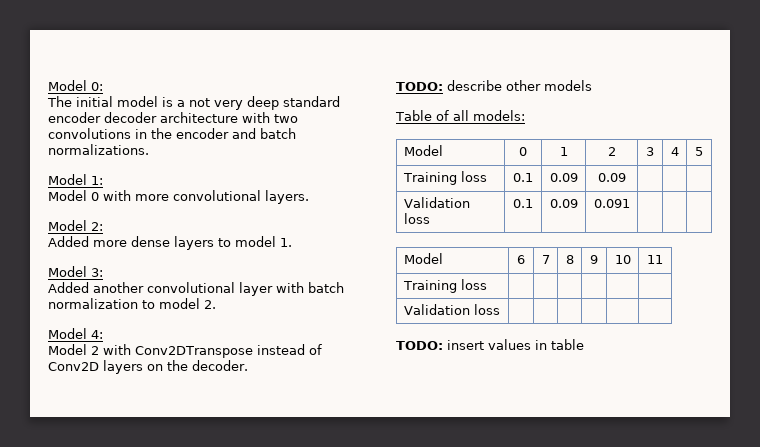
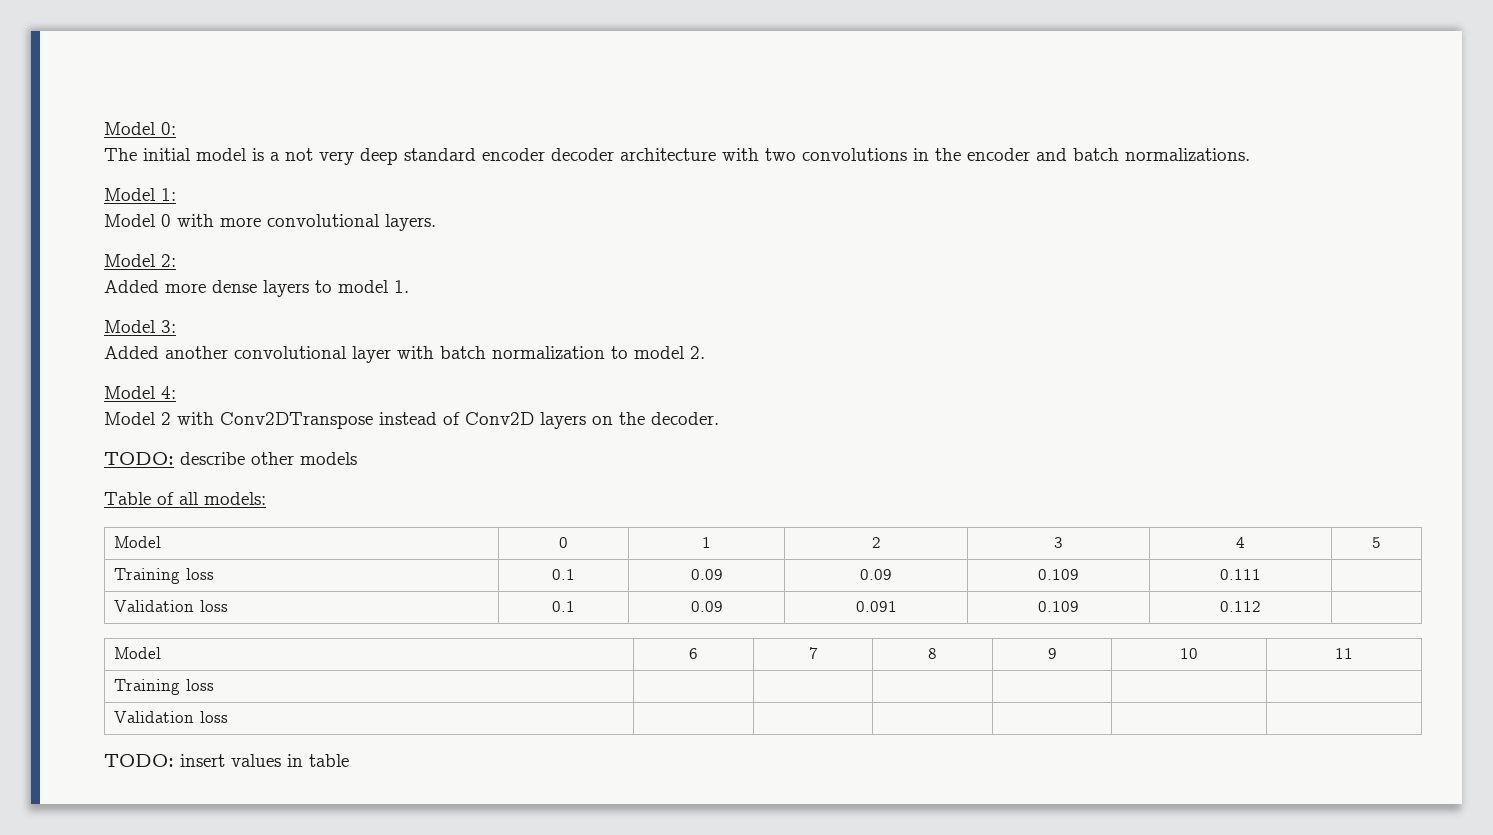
(626, 177) | -> [1038,569,1079,580] [1220,569,1261,580] 0.109 | 0.111
(630, 203) | -> [1038,601,1079,612] [1220,601,1261,612] 0.109 | 0.112

